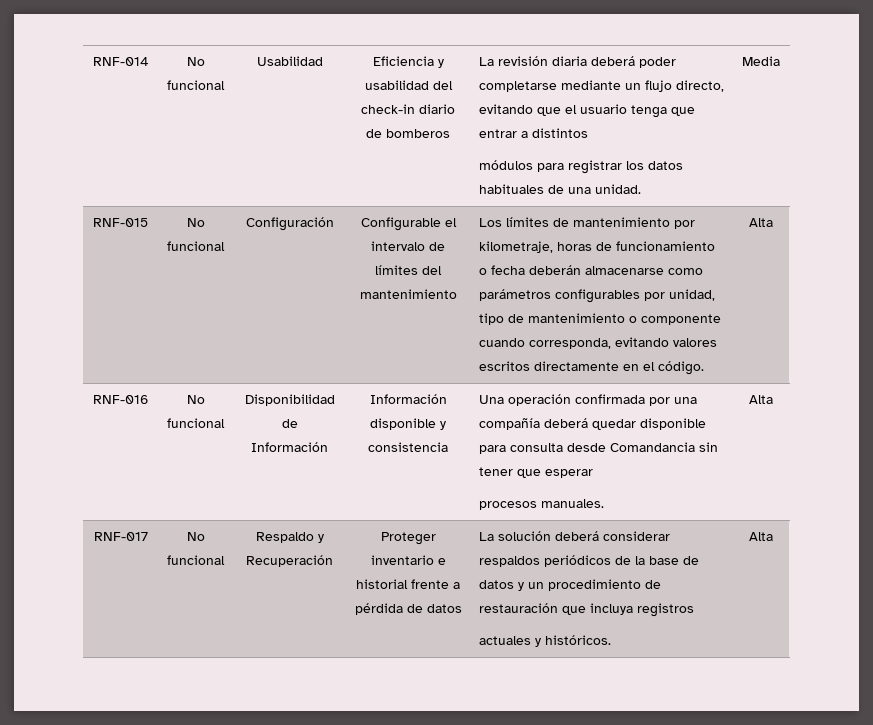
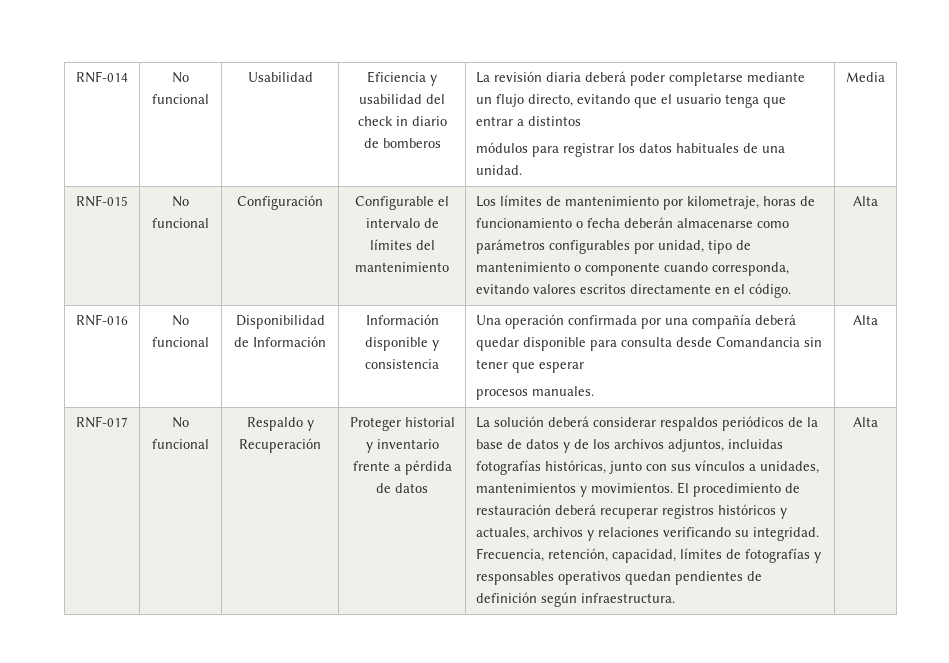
[361,104,415,114] check-in -> [357,116,408,126] check in
[370,555,446,565] [356,579,408,589] inventario e historial -> [404,417,455,427] [365,439,439,453] historial y inventario
[527,582,544,589] un -> [574,439,784,452] [476,460,820,475] [476,482,690,497] de los archivos adjuntos, incluidas fotografías históricas, junto con sus vínculos a unidades, mantenimientos y movimientos. El
[561,603,633,615] que incluya -> [555,504,659,519] deberá recuperar
[478,635,611,647] // actuales y históricos. -> [718,504,788,519] [476,527,820,541] [476,548,822,563] [476,571,763,585] [476,592,676,607] históricos y actuales, archivos y relaciones verificando su integridad. Frecuencia, retención, capacidad, límites de fotografías y responsables operativos quedan pendientes de definición según infraestructura.

